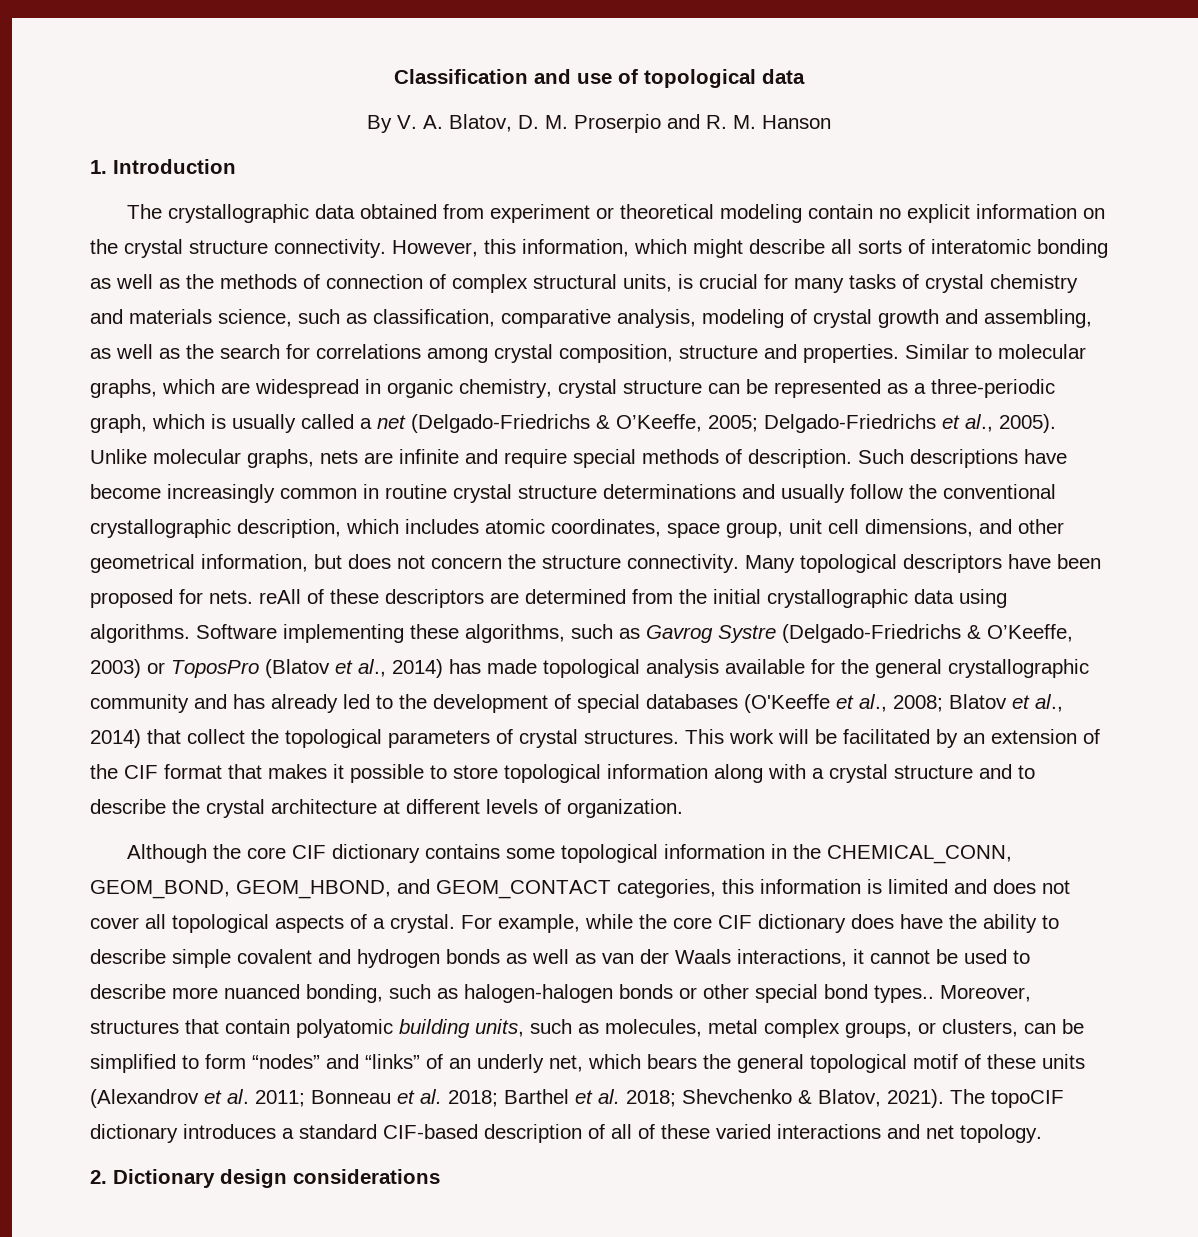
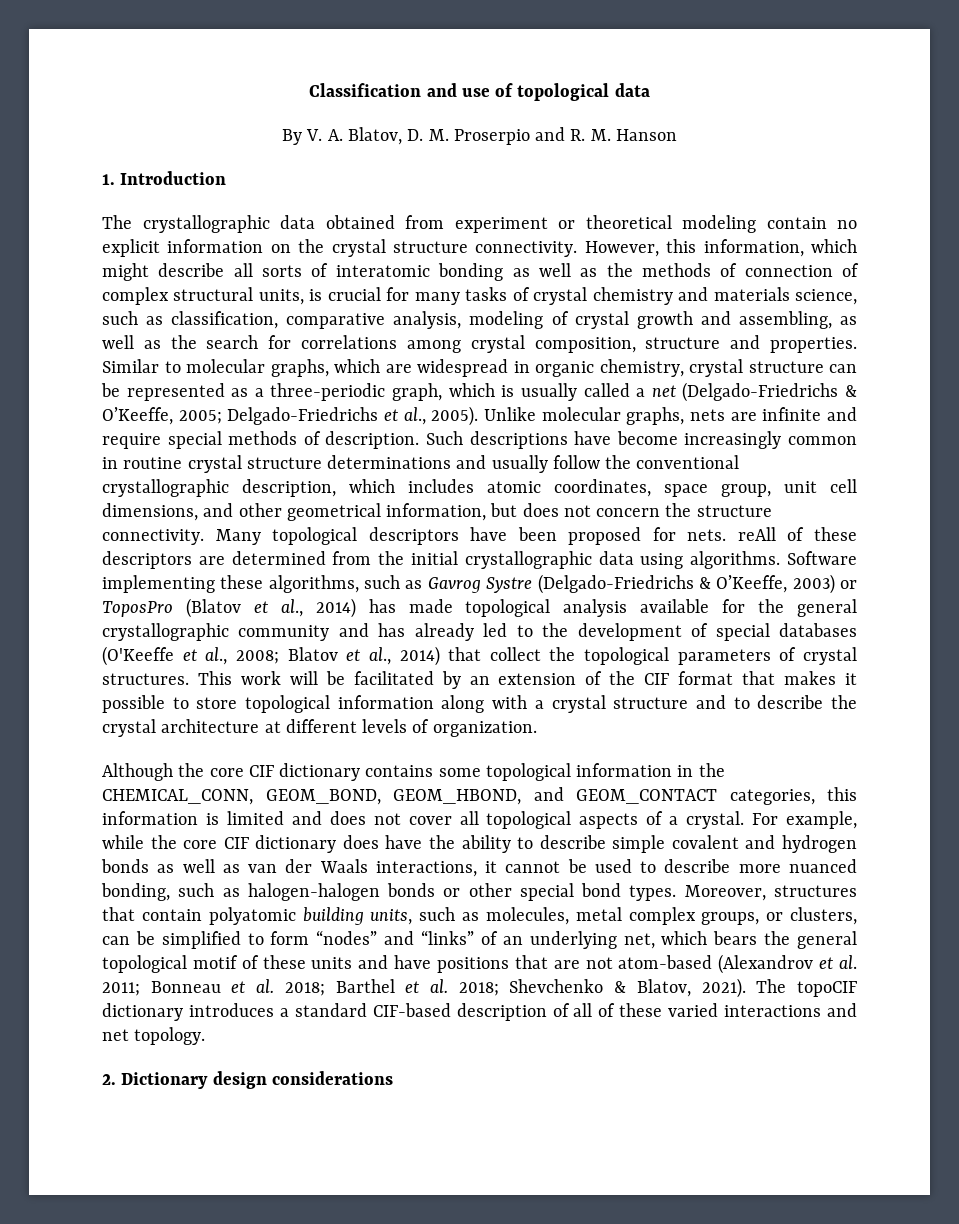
[874,985,934,1003] types.. -> [629,885,677,901] types.
[477,1054,544,1073] underly -> [529,931,617,949] underlying
(1085, 1061) none -> [358,955,713,973] and have positions that are not atom-based

